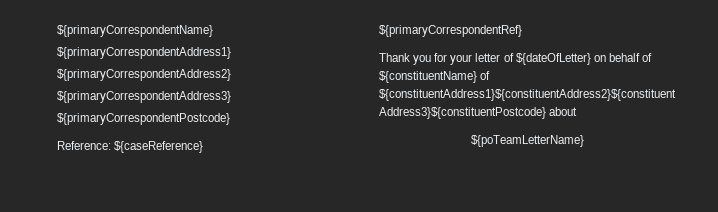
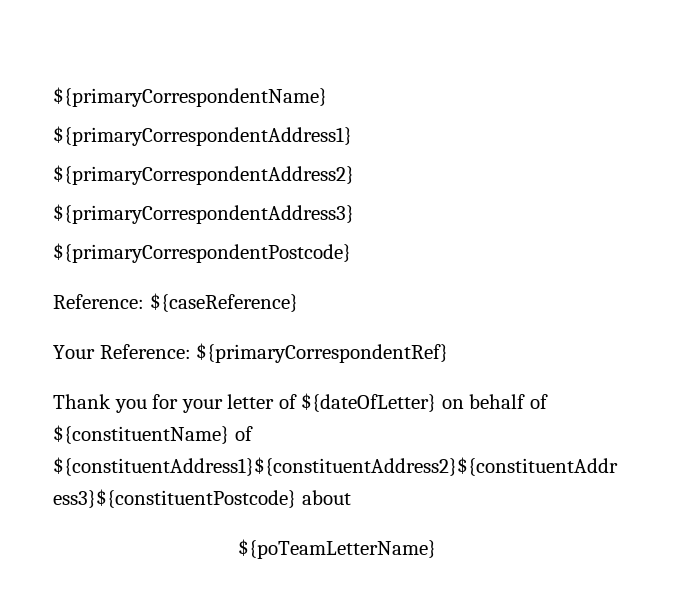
(204, 147) none -> [53,344,191,359] Your Reference:

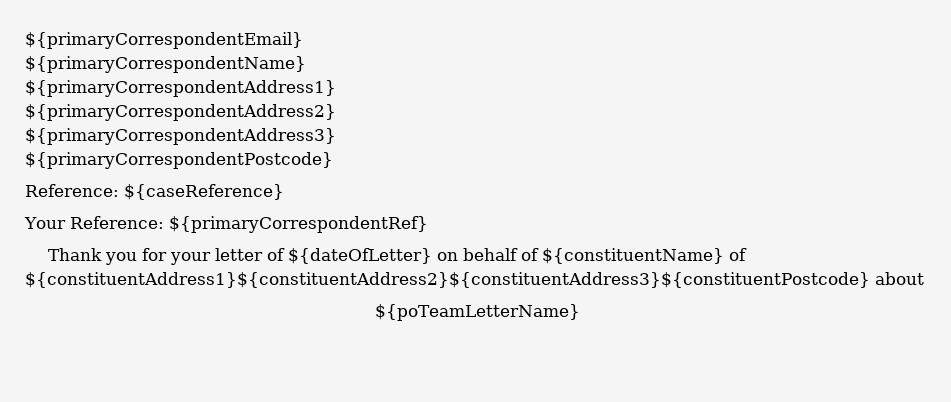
(53, 97) none -> [25,32,303,49] ${primaryCorrespondentEmail} //

